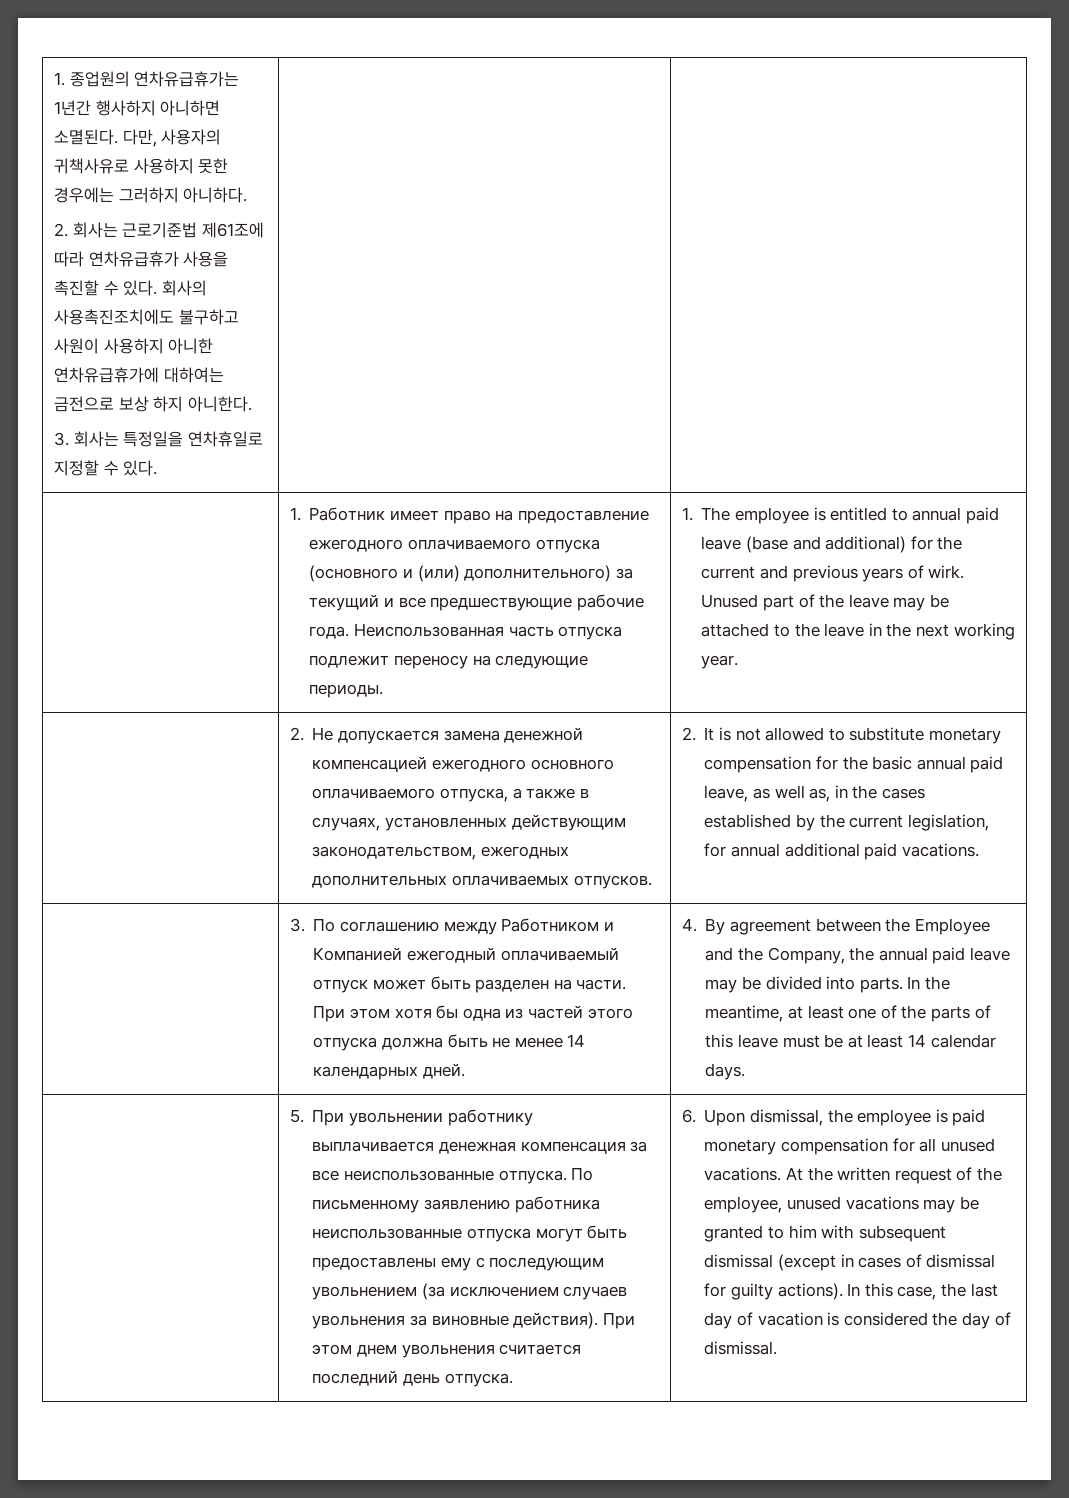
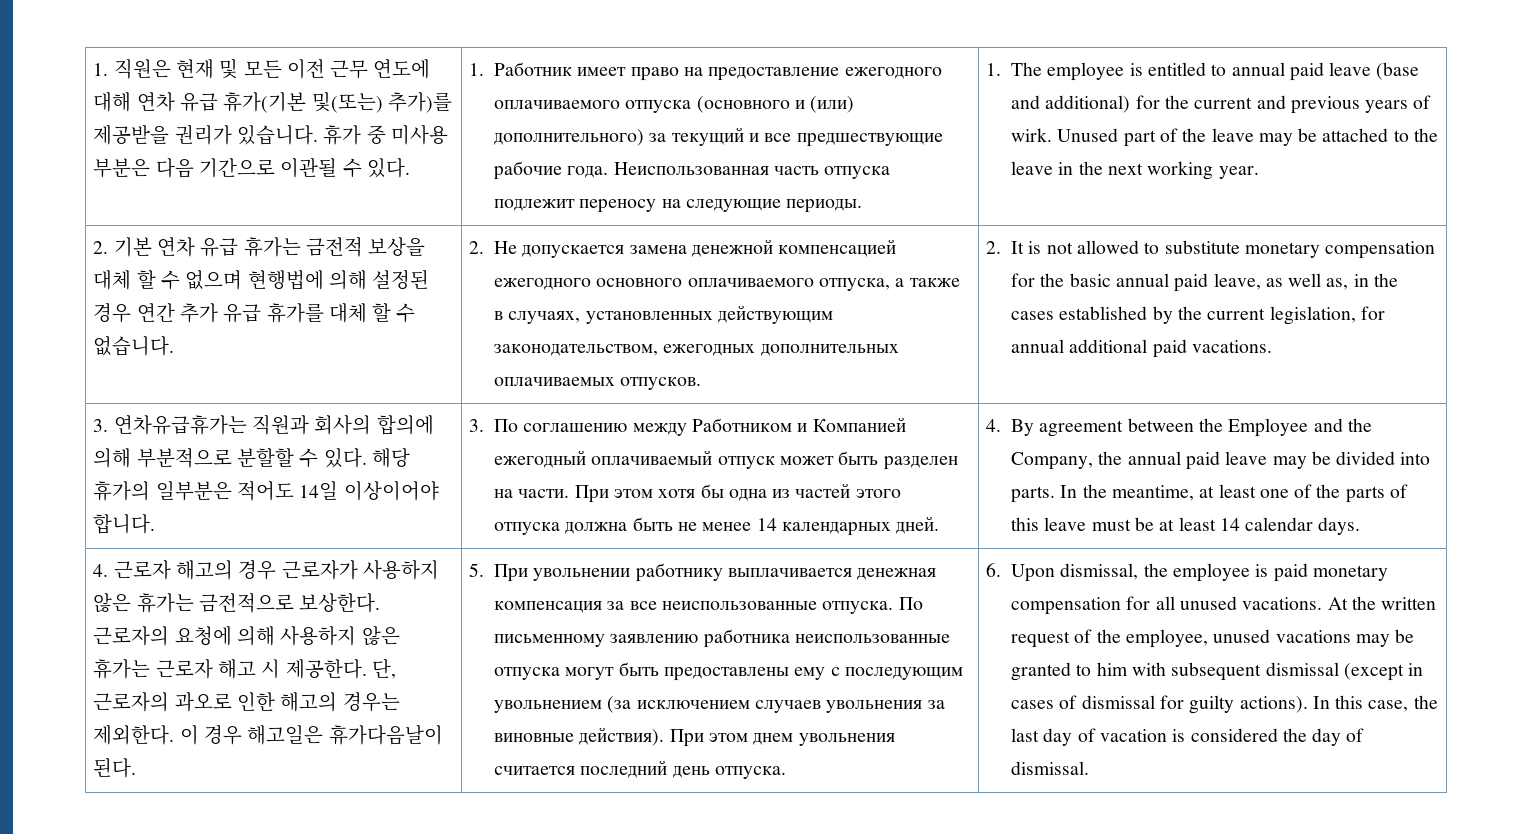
[53,71,240,87] [53,100,221,116] [53,129,222,147] [53,158,229,174] [53,187,248,203] [53,222,264,238] [53,251,229,267] [53,280,207,296] [53,309,239,325] [53,338,214,354] [53,367,224,383] [53,396,252,412] [53,431,263,447] [53,460,158,476] 1. 종업원의 연차유급휴가는 1년간 행사하지 아니하면 소멸된다. 다만, 사용자의 귀책사유로 사용하지 못한 경우에는 그러하지 아니하다. // 2. 회사는 근로기준법 제61조에 따라 연차유급휴가 사용을 촉진할 수 있다. 회사의 사용촉진조치에도 불구하고 사원이 사용하지 아니한 연차유급휴가에 대하여는 금전으로 보상 하지 아니한다. // 3. 회사는 특정일을 연차휴일로 지정할 수 있다. | | // -> [93,59,431,79] [93,92,452,113] [93,124,448,145] [93,157,410,178] 1. 직원은 현재 및 모든 이전 근무 연도에 대해 연차 유급 휴가(기본 및(또는) 추가)를 제공받을 권리가 있습니다. 휴가 중 미사용 부분은 다음 기간으로 이관될 수 있다.
(739, 662) none -> [93,237,426,257] [93,270,430,290] [93,303,416,323] [93,336,175,356] 2. 기본 연차 유급 휴가는 금전적 보상을 대체 할 수 없으며 현행법에 의해 설정된 경우 연간 추가 유급 휴가를 대체 할 수 없습니다.
(979, 850) none -> [93,415,434,435] [93,448,410,468] [93,481,439,501] [93,514,156,534] 3. 연차유급휴가는 직원과 회사의 합의에 의해 부분적으로 분할할 수 있다. 해당 휴가의 일부분은 적어도 14일 이상이어야 합니다.
(746, 1071) none -> [93,560,439,580] [93,593,381,613] [93,626,400,646] [93,659,396,679] [93,692,400,712] [93,725,443,745] [93,758,137,778] 4. 근로자 해고의 경우 근로자가 사용하지 않은 휴가는 금전적으로 보상한다. 근로자의 요청에 의해 사용하지 않은 휴가는 근로자 해고 시 제공한다. 단, 근로자의 과오로 인한 해고의 경우는 제외한다. 이 경우 해고일은 휴가다음날이 된다.

